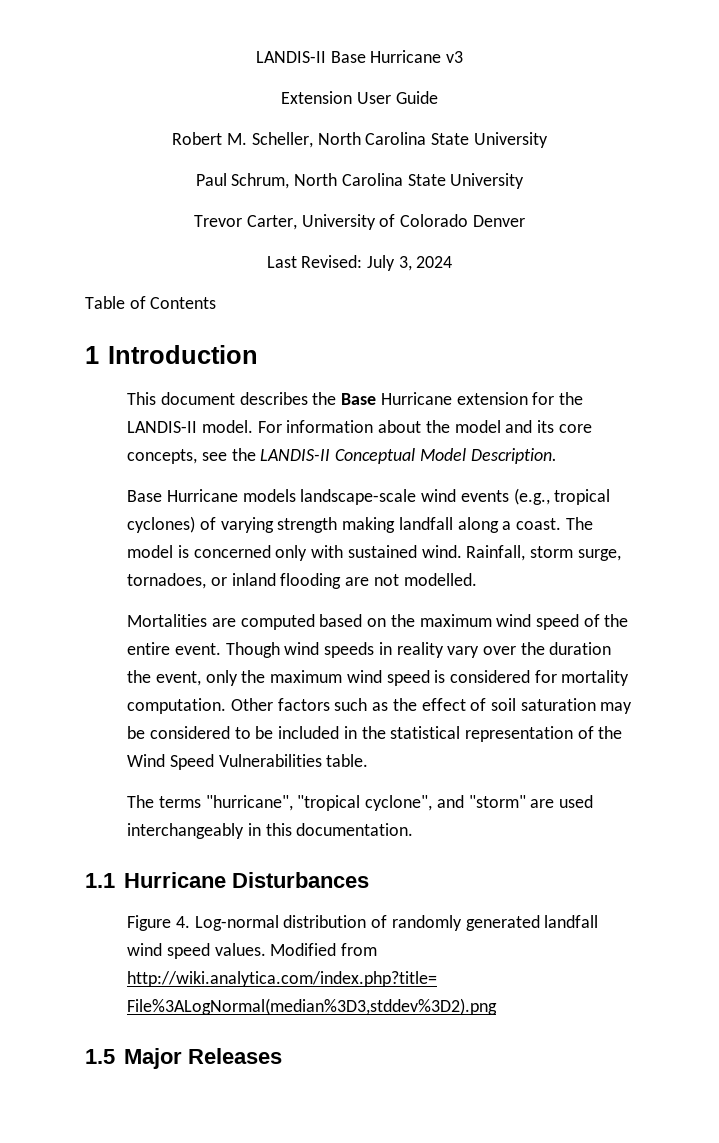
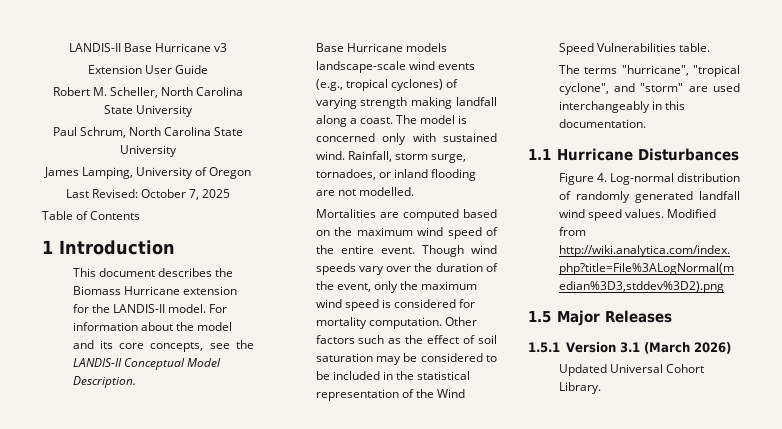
[194,214,525,230] Trevor Carter, University of Colorado Denver -> [43,167,252,179] James Lamping, University of Oregon
[367,255,453,271] July 3, 2024 -> [141,189,231,200] October 7, 2025
[341,393,377,405] Base -> [72,286,121,295] Biomass
[378,642,444,658] in reality -> (356, 269) none
(612, 648) none -> [486,263,498,272] of
(282, 1056) none -> [528,342,731,354] [558,364,704,376] [558,382,601,394] // 1.5.1 Version 3.1 (March 2026) // Updated Universal Cohort Library.

